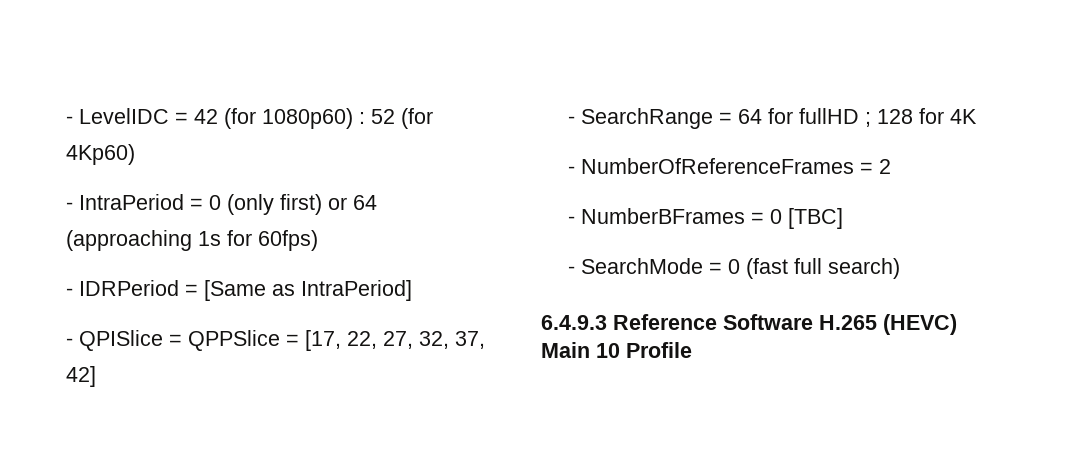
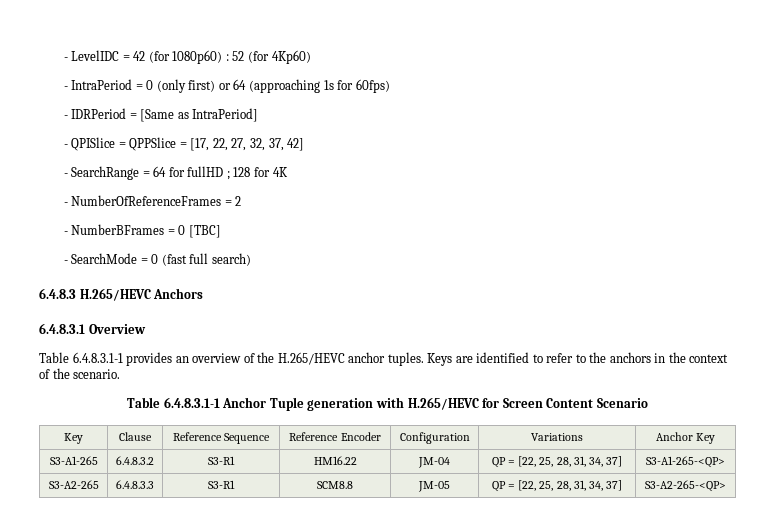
[541,314,957,335] [541,342,692,358] 6.4.9.3 Reference Software H.265 (HEVC) Main 10 Profile -> [39,288,204,301] [39,323,146,334] [39,352,729,366] [39,368,121,379] [127,397,648,411] [64,433,83,444] [119,432,152,441] [172,432,271,444] [289,432,381,441] [399,432,470,444] [531,433,583,441] [655,432,716,444] [49,456,98,465] [116,456,154,465] [208,456,235,465] [313,456,357,465] [418,457,450,468] [492,456,622,468] [646,456,725,468] [48,480,99,489] [116,480,154,489] [208,480,235,489] [317,481,353,489] [418,481,450,492] [492,480,622,492] [645,480,726,492] 6.4.8.3 H.265/HEVC Anchors // 6.4.8.3.1 Overview // Table 6.4.8.3.1-1 provides an overview of the H.265/HEVC anchor tuples. Keys are identified to refer to the anchors in the context of the scenario. // Table 6.4.8.3.1-1 Anchor Tuple generation with H.265/HEVC for Screen Content Scenario // Key | Clause | Reference Sequence | Reference Encoder | Configuration | Variations | Anchor Key // S3-A1-265 | 6.4.8.3.2 | S3-R1 | HM16.22 | JM-04 | QP = [22, 25, 28, 31, 34, 37] | S3-A1-265-<QP> // S3-A2-265 | 6.4.8.3.3 | S3-R1 | SCM8.8 | JM-05 | QP = [22, 25, 28, 31, 34, 37] | S3-A2-265-<QP>

